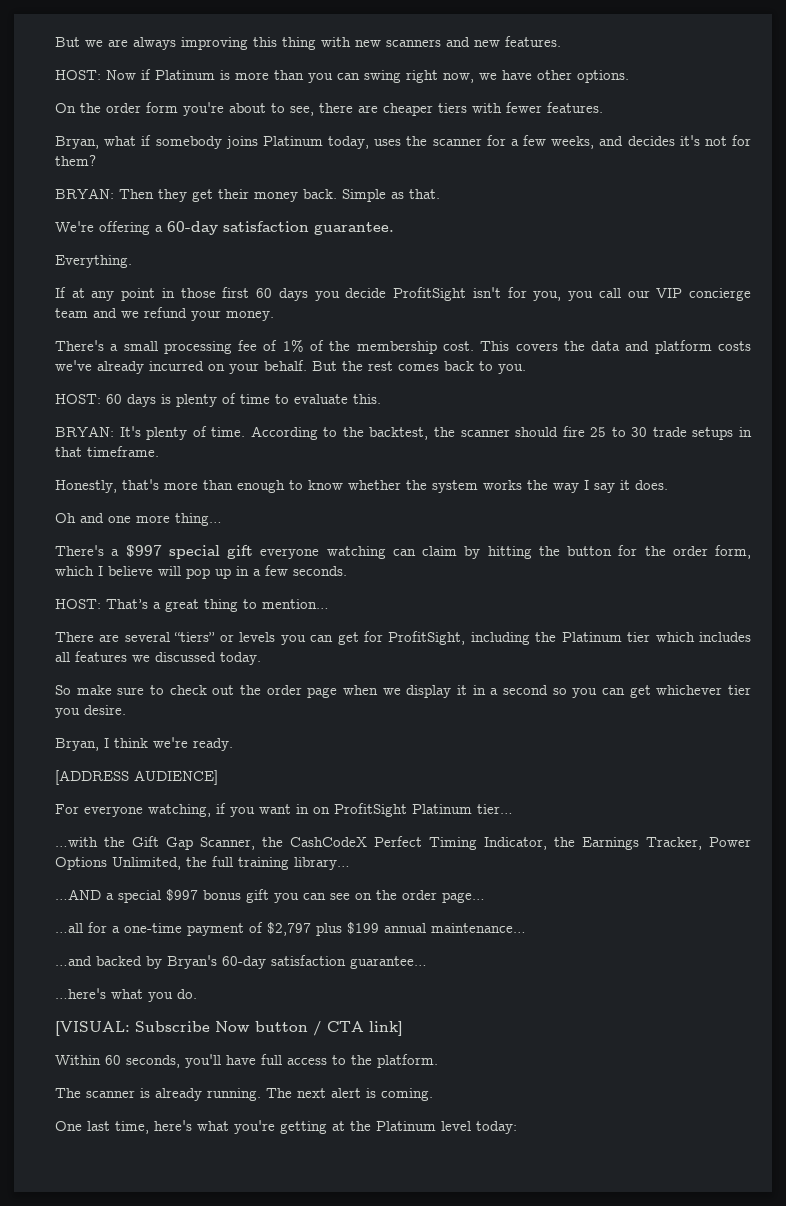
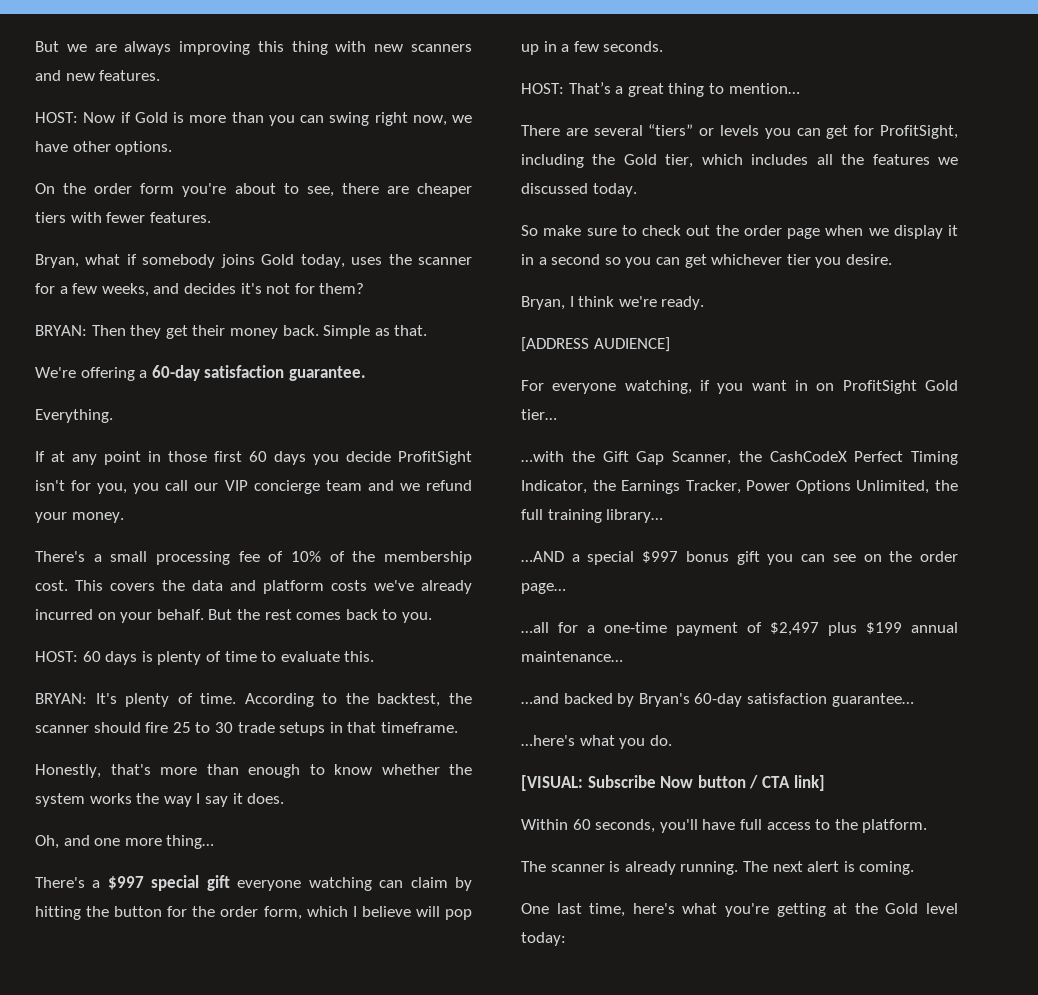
[155,70,215,80] Platinum -> [134,112,168,123] Gold
[262,136,323,146] Platinum -> [261,254,295,265] Gold
[282,339,304,352] 1% -> [291,551,321,562] 10%
[55,513,76,523] Oh -> [35,835,59,849] Oh,
[561,632,651,642] Platinum tier -> [623,154,694,168] Gold tier,
(70, 657) none -> [841,154,865,165] the
[412,804,472,814] Platinum -> [925,380,958,391] Gold
[267,922,311,936] $2,797 -> [770,622,819,636] $2,497
[376,1121,436,1131] Platinum -> [885,903,919,914] Gold

